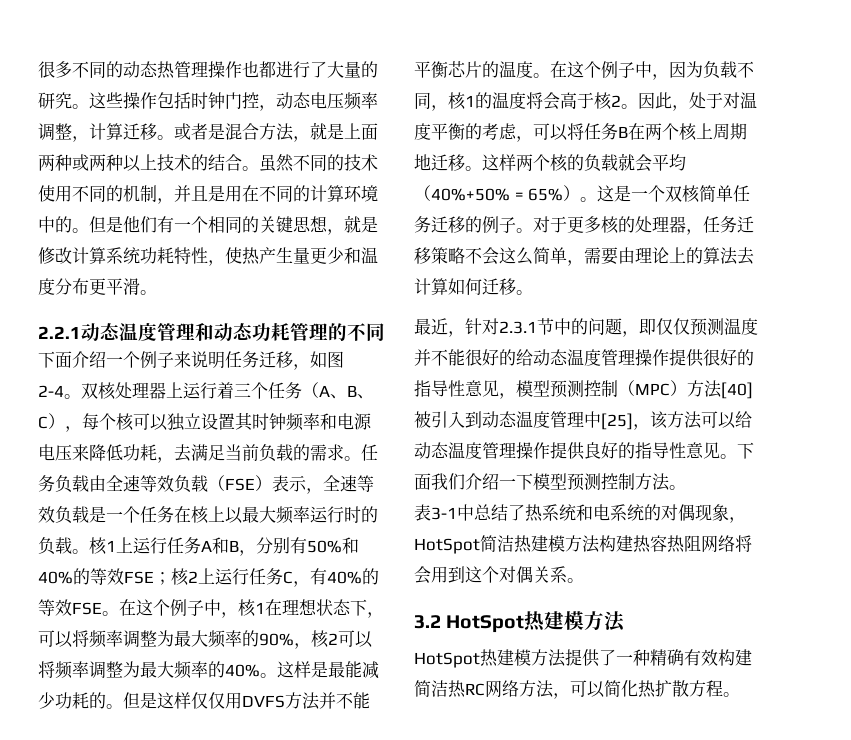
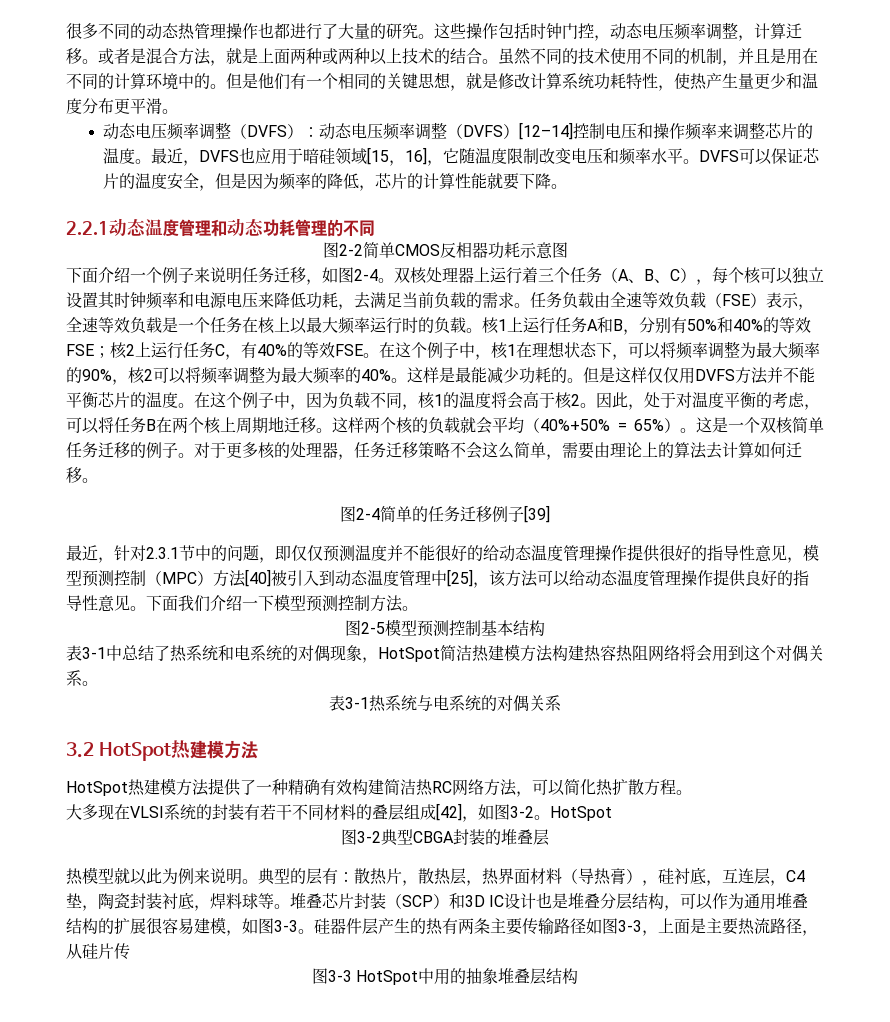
(157, 292) none -> [103,122,814,140] [103,147,821,166] [103,173,568,191] // 动态电压频率调整（DVFS）：动态电压频率调整（DVFS）[12–14]控制电压和操作频率来调整芯片的温度。最近，DVFS也应用于暗硅领域[15，16]，它随温度限制改变电压和频率水平。DVFS可以保证芯片的温度安全，但是因为频率的降低，芯片的计算性能就要下降。
(385, 332) none -> [322,242,568,259] // 图2-2简单CMOS反相器功耗示意图
(533, 292) none -> [340,505,550,523] // 图2-4简单的任务迁移例子[39]
(686, 487) none -> [345,619,545,637] // 图2-5模型预测控制基本结构
(584, 580) none -> [329,695,561,712] // 表3-1热系统与电系统的对偶关系
(740, 694) none -> [66,803,612,822] [341,829,549,846] [66,867,805,886] [66,892,809,911] [66,917,818,936] [66,943,130,960] [311,968,579,985] // 大多现在VLSI系统的封装有若干不同材料的叠层组成[42]，如图3-2。HotSpot // 图3-2典型CBGA封装的堆叠层 // 热模型就以此为例来说明。典型的层有：散热片，散热层，热界面材料（导热膏），硅衬底，互连层，C4垫，陶瓷封装衬底，焊料球等。堆叠芯片封装（SCP）和3D IC设计也是堆叠分层结构，可以作为通用堆叠结构的扩展很容易建模，如图3-3。硅器件层产生的热有两条主要传输路径如图3-3，上面是主要热流路径，从硅片传 // 图3-3 HotSpot中用的抽象堆叠层结构

